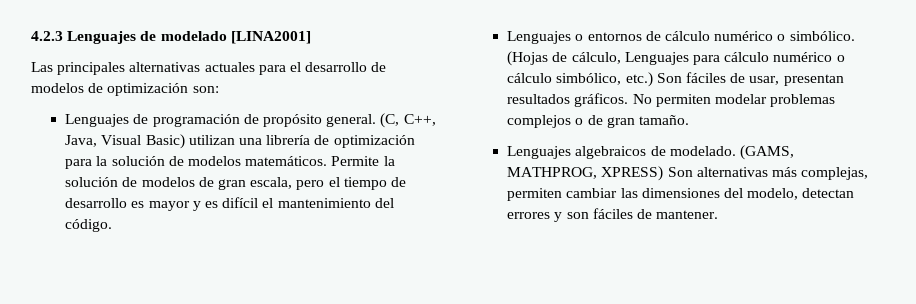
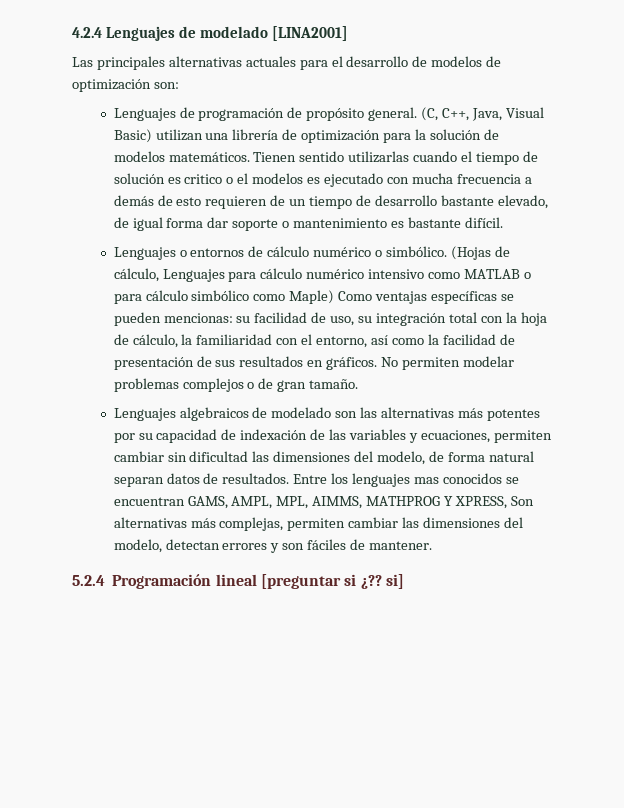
[31,31,63,41] 4.2.3 -> [72,27,102,38] 4.2.4
[331,156,395,166] [65,177,406,190] [65,197,394,211] [65,219,113,232] Permite la solución de modelos de gran escala, pero el tiempo de desarrollo es mayor y es difícil el mantenimiento del código. -> [253,151,538,165] [113,173,532,187] [113,195,548,209] [113,217,503,231] Tienen sentido utilizarlas cuando el tiempo de solución es critico o el modelos es ejecutado con mucha frecuencia a demás de esto requieren de un tiempo de desarrollo bastante elevado, de igual forma dar soporte o mantenimiento es bastante difícil.
[836,55,845,62] [507,72,844,87] [507,94,571,104] o cálculo simbólico, etc.) Son fáciles de usar, presentan resultados -> [368,269,531,279] [113,290,514,304] [113,312,547,326] [113,334,515,348] [113,356,324,370] intensivo como MATLAB o para cálculo simbólico como Maple) Como ventajas específicas se pueden mencionas: su facilidad de uso, su integración total con la hoja de cálculo, la familiaridad con el entorno, así como la facilidad de presentación de sus resultados en
[669,145,794,160] [507,166,664,181] modelado. (GAMS, MATHPROG, XPRESS) -> [271,407,540,421] [113,429,552,443] [113,451,534,465] [113,473,519,487] [113,496,508,509] modelado son las alternativas más potentes por su capacidad de indexación de las variables y ecuaciones, permiten cambiar sin dificultad las dimensiones del modelo, de forma natural separan datos de resultados. Entre los lenguajes mas conocidos se encuentran GAMS, AMPL, MPL, AIMMS, MATHPROG Y XPRESS,
(719, 214) none -> [72,574,404,589] // 5.2.4 Programación lineal [preguntar si ¿?? si]

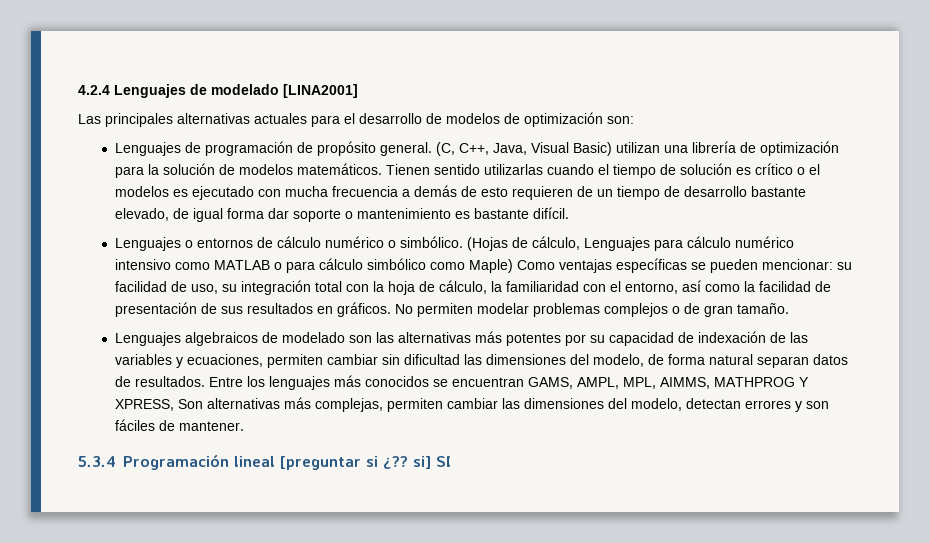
[184,174,223,184] critico -> [754,163,793,175] crítico
[163,313,233,323] mencionas: -> [761,259,833,270] mencionar:
[414,477,440,484] mas -> [333,375,361,387] más
[72,575,105,586] 5.2.4 -> [78,456,116,467] 5.3.4
(404, 581) none -> [436,456,451,467] SI

